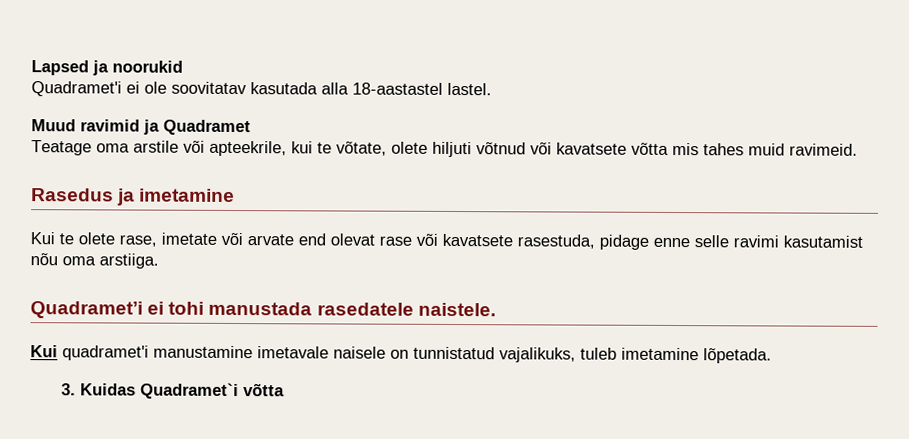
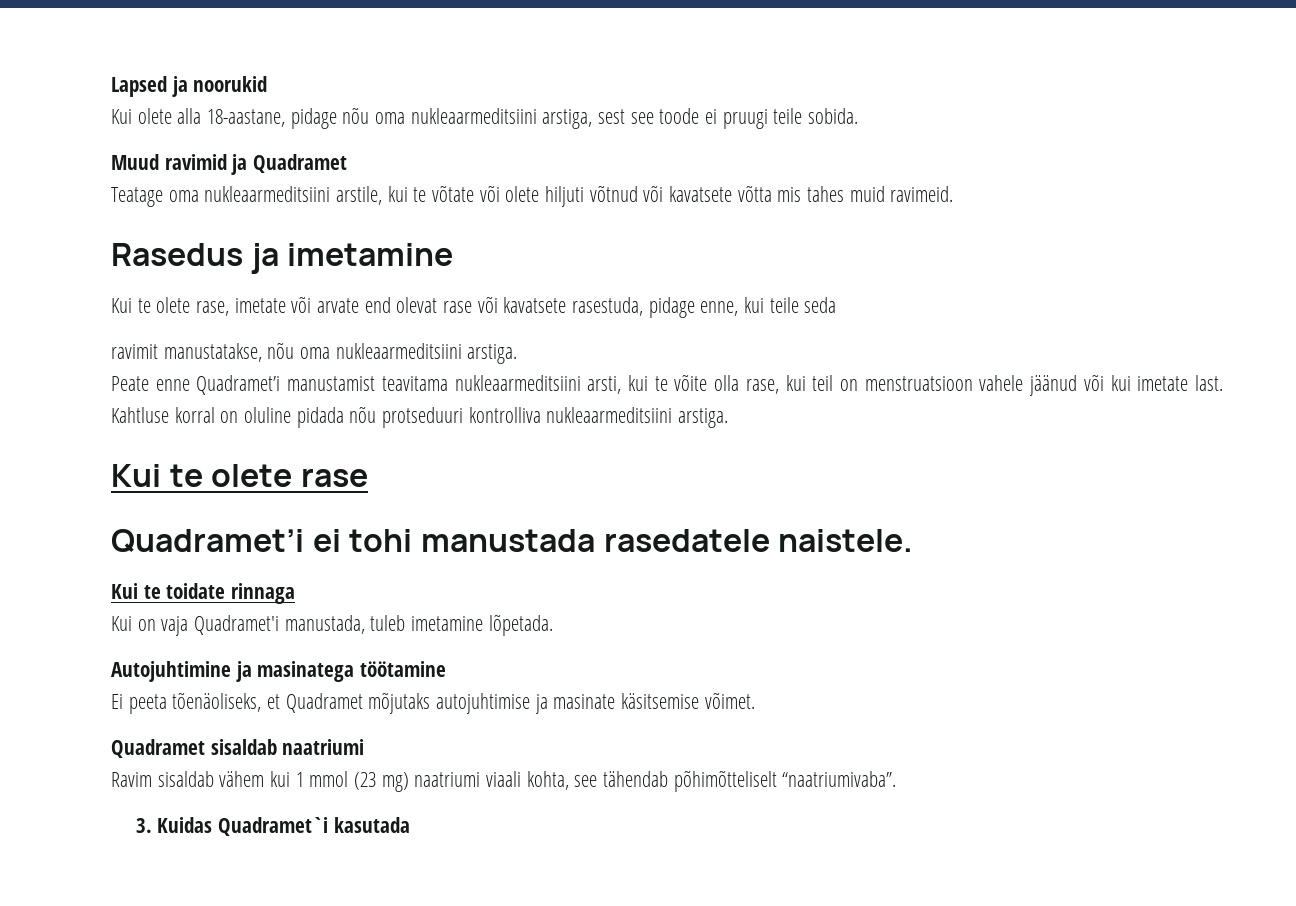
[31,81,492,97] Quadramet'i ei ole soovitatav kasutada alla 18-aastastel lastel. -> [111,107,859,129] Kui olete alla 18-aastane, pidage nõu oma nukleaarmeditsiini arstiga, sest see toode ei pruugi teile sobida.
[133,140,387,157] arstile või apteekrile, kui te võtate, -> [204,185,500,205] nukleaarmeditsiini arstile, kui te võtate või
[653,235,863,248] [30,253,159,269] enne selle ravimi kasutamist nõu oma arstiiga. -> [700,297,837,316] [111,342,518,364] [111,374,1223,396] [111,406,729,428] [111,464,368,487] enne, kui teile seda // ravimit manustatakse, nõu oma nukleaarmeditsiini arstiga. // Peate enne Quadramet’i manustamist teavitama nukleaarmeditsiini arsti, kui te võite olla rase, kui teil on menstruatsioon vahele jäänud või kui imetate last. Kahtluse korral on oluline pidada nõu protseduuri kontrolliva nukleaarmeditsiini arstiga. // Kui te olete rase
[62,345,772,364] quadramet'i manustamine imetavale naisele on tunnistatud vajalikuks, tuleb imetamine lõpetada. -> [143,583,296,604] [111,614,553,636] [111,661,447,682] [111,692,755,714] [111,739,365,758] [111,770,897,792] te toidate rinnaga // Kui on vaja Quadramet'i manustada, tuleb imetamine lõpetada. // Autojuhtimine ja masinatega töötamine // Ei peeta tõenäoliseks, et Quadramet mõjutaks autojuhtimise ja masinate käsitsemise võimet. // Quadramet sisaldab naatriumi // Ravim sisaldab vähem kui 1 mmol (23 mg) naatriumi viaali kohta, see tähendab põhimõtteliselt “naatriumivaba”.
[243,383,286,397] võtta -> [333,817,410,833] kasutada

